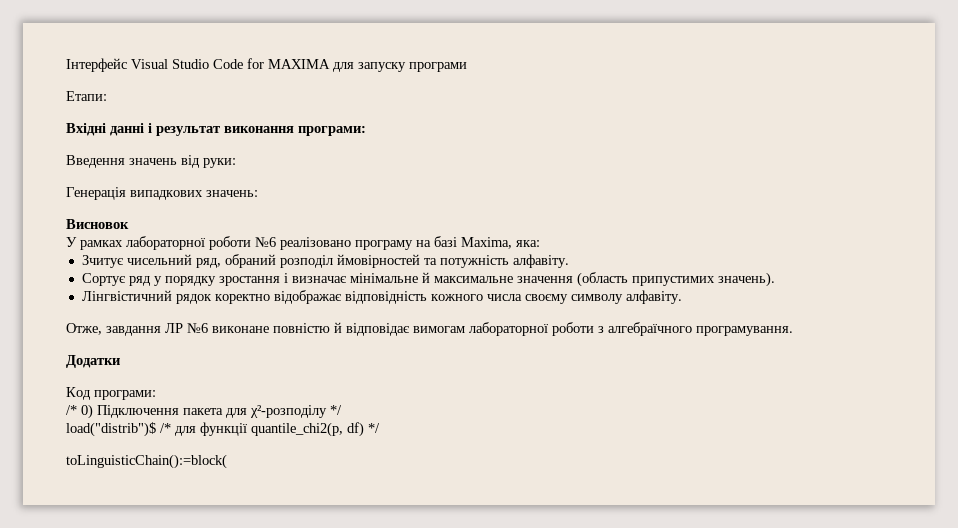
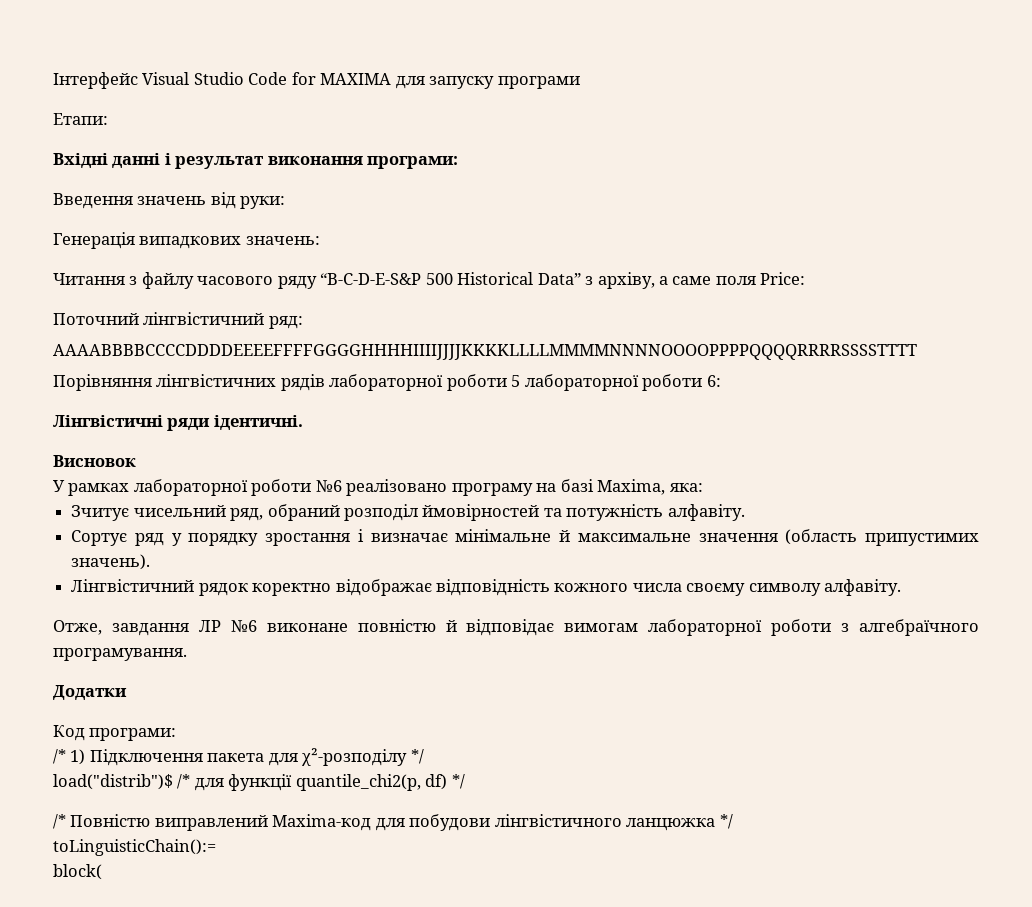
(258, 193) none -> [53,272,806,289] [53,312,303,329] [53,344,917,360] [53,374,721,391] [53,415,303,431] // Читання з файлу часового ряду “B-C-D-E-S&P 500 Historical Data” з архіву, а саме поля Price: // Поточний лінгвістичний ряд: // AAAABBBBCCCCDDDDEEEEFFFFGGGGHHHHIIIIJJJJKKKKLLLLMMMMNNNNOOOOPPPPQQQQRRRRSSSSTTTT // Порівняння лінгвістичних рядів лабораторної роботи 5 лабораторної роботи 6: // Лінгвістичні ряди ідентичні.
[81,404,93,419] 0) -> [70,749,86,765] 1)
[66,454,227,469] toLinguisticChain():=block( -> [53,814,733,831] [53,839,216,856] [53,864,102,880] /* Повністю виправлений Maxima-код для побудови лінгвістичного ланцюжка */ // toLinguisticChain():= // block(

